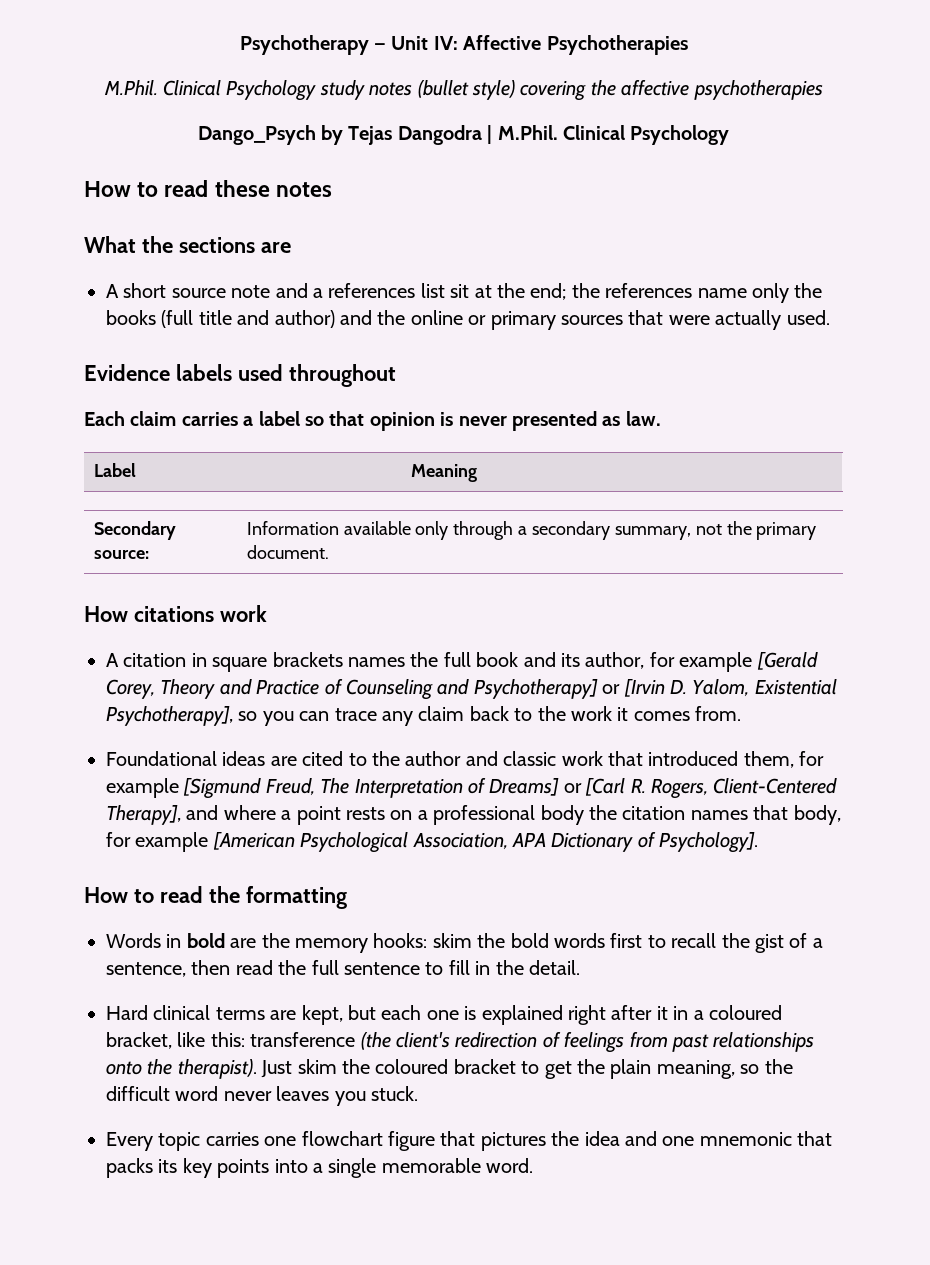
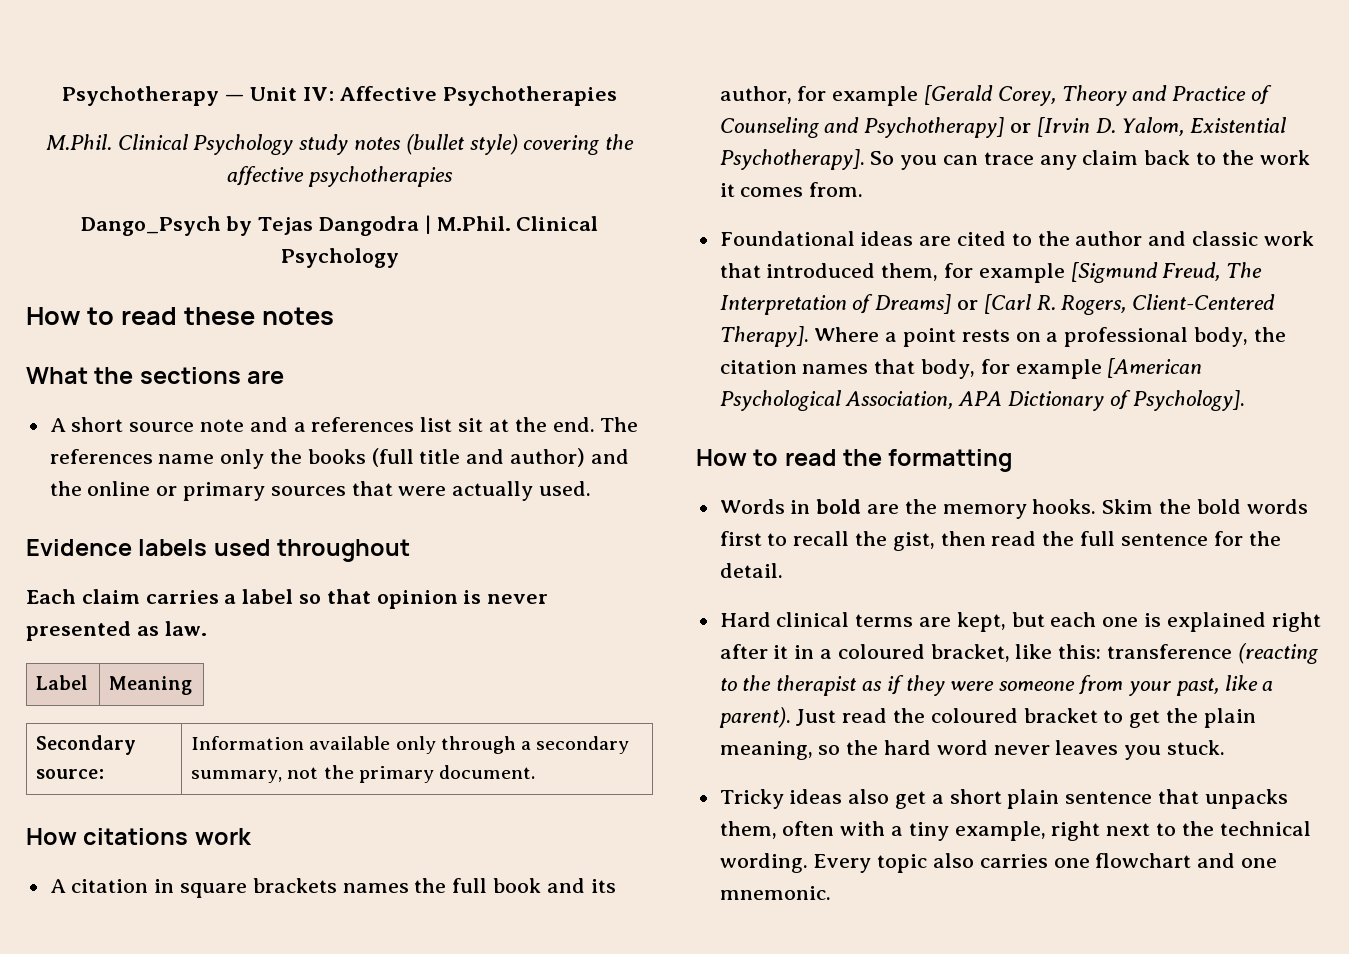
[530,283,600,300] end; the -> [552,417,639,432] end. The
[106,706,258,726] Psychotherapy], so -> [719,149,895,170] Psychotherapy]. So
[106,805,276,825] Therapy], and where -> [719,326,880,347] Therapy]. Where
[540,805,584,825] body -> [1194,327,1249,347] body,
[373,933,472,948] hooks: skim -> [1032,499,1154,514] hooks. Skim
[754,933,823,953] [106,962,186,977] gist of a sentence, -> [892,532,935,551] gist,
[425,960,491,975] to fill in -> [1213,531,1243,546] for
[360,1032,815,1053] [106,1059,337,1079] (the client's redirection of feelings from past relationships onto the therapist). Just skim -> [1237,643,1318,664] [719,675,1274,696] [718,707,888,728] (reacting to the therapist as if they were someone from your past, like a parent). Just read
[106,1086,170,1101] difficult -> [884,740,932,755] hard
(418, 1093) none -> [719,789,1288,809] [719,821,1311,841] [719,853,808,873] Tricky ideas also get a short plain sentence that unpacks them, often with a tiny example, right next to the technical wording.
(201, 1141) none -> [933,853,975,868] also
[388,1131,833,1151] [106,1158,534,1178] figure that pictures the idea and one mnemonic that packs its key points into a single memorable word. -> [1197,853,1278,868] [719,886,831,900] and one mnemonic.

